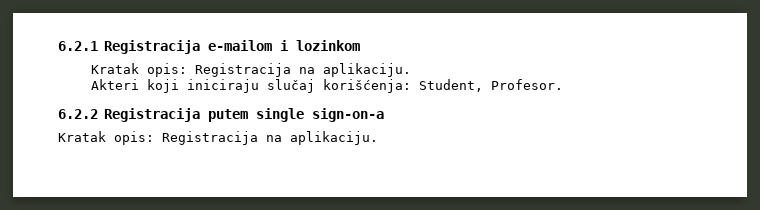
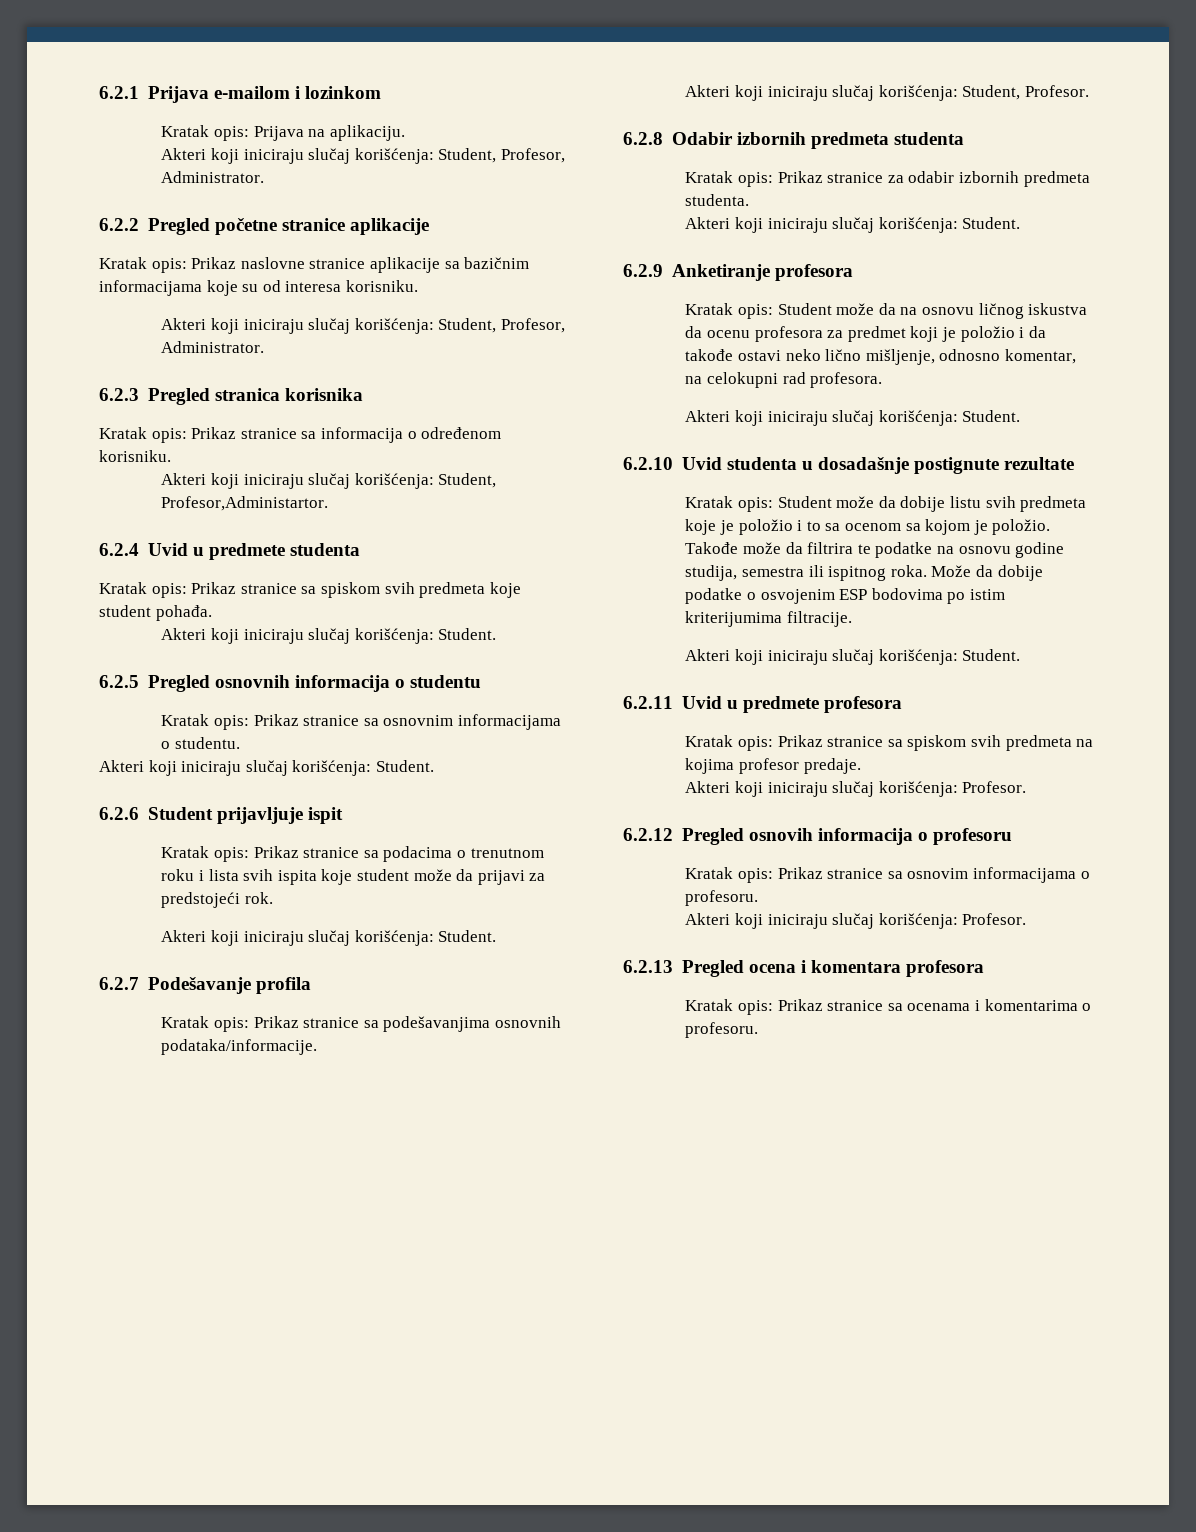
[104,40,201,54] Registracija -> [147,86,209,103] Prijava
[194,63,411,77] Registracija na aplikaciju. -> [253,125,405,141] [161,148,566,164] [161,171,265,183] [99,218,429,235] [99,257,530,273] [99,280,418,296] [161,318,566,334] [161,341,265,353] [99,388,363,405] [99,427,502,443] [99,450,171,462] [161,473,497,489] [161,496,329,511] [99,543,360,560] [99,582,521,598] [99,605,212,621] [161,628,497,644] [99,675,482,692] [161,714,562,730] [161,737,241,749] [99,760,434,776] [99,807,343,824] [161,846,544,862] [161,869,546,885] [161,892,274,908] [161,930,497,946] [99,977,311,994] [161,1016,562,1032] [161,1039,318,1055] Prijava na aplikaciju. // Akteri koji iniciraju slučaj korišćenja: Student, Profesor, Administrator. // 6.2.2 Pregled početne stranice aplikacije // Kratak opis: Prikaz naslovne stranice aplikacije sa bazičnim informacijama koje su od interesa korisniku. // Akteri koji iniciraju slučaj korišćenja: Student, Profesor, Administrator. // 6.2.3 Pregled stranica korisnika // Kratak opis: Prikaz stranice sa informacija o određenom korisniku. // Akteri koji iniciraju slučaj korišćenja: Student, Profesor,Administartor. // 6.2.4 Uvid u predmete studenta // Kratak opis: Prikaz stranice sa spiskom svih predmeta koje student pohađa. // Akteri koji iniciraju slučaj korišćenja: Student. // 6.2.5 Pregled osnovnih informacija o studentu // Kratak opis: Prikaz stranice sa osnovnim informacijama o studentu. // Akteri koji iniciraju slučaj korišćenja: Student. // 6.2.6 Student prijavljuje ispit // Kratak opis: Prikaz stranice sa podacima o trenutnom roku i lista svih ispita koje student može da prijavi za predstojeći rok. // Akteri koji iniciraju slučaj korišćenja: Student. // 6.2.7 Podešavanje profila // Kratak opis: Prikaz stranice sa podešavanjima osnovnih podataka/informacije.
[58,108,385,122] [58,131,378,145] 6.2.2 Registracija putem single sign-on-a // Kratak opis: Registracija na aplikaciju. -> [623,132,964,149] [685,171,1090,187] [685,194,750,206] [685,217,1021,233] [623,264,853,281] [685,303,1088,319] [685,326,1046,342] [685,349,1077,365] [685,372,883,388] [685,410,1021,426] [623,457,1075,474] [685,496,1087,512] [685,519,1051,535] [685,542,1065,558] [685,565,1043,581] [685,588,1006,604] [685,611,853,627] [685,649,1021,665] [623,696,902,713] [685,735,1094,751] [685,758,861,774] [685,781,1027,797] [623,828,1013,845] [685,867,1090,883] [685,890,759,906] [685,913,1027,929] [623,960,985,977] [685,999,1092,1015] [685,1022,759,1038] 6.2.8 Odabir izbornih predmeta studenta // Kratak opis: Prikaz stranice za odabir izbornih predmeta studenta. // Akteri koji iniciraju slučaj korišćenja: Student. // 6.2.9 Anketiranje profesora // Kratak opis: Student može da na osnovu ličnog iskustva da ocenu profesora za predmet koji je položio i da takođe ostavi neko lično mišljenje, odnosno komentar, na celokupni rad profesora. // Akteri koji iniciraju slučaj korišćenja: Student. // 6.2.10 Uvid studenta u dosadašnje postignute rezultate // Kratak opis: Student može da dobije listu svih predmeta koje je položio i to sa ocenom sa kojom je položio. Takođe može da filtrira te podatke na osnovu godine studija, semestra ili ispitnog roka. Može da dobije podatke o osvojenim ESP bodovima po istim kriterijumima filtracije. // Akteri koji iniciraju slučaj korišćenja: Student. // 6.2.11 Uvid u predmete profesora // Kratak opis: Prikaz stranice sa spiskom svih predmeta na kojima profesor predaje. // Akteri koji iniciraju slučaj korišćenja: Profesor. // 6.2.12 Pregled osnovih informacija o profesoru // Kratak opis: Prikaz stranice sa osnovim informacijama o profesoru. // Akteri koji iniciraju slučaj korišćenja: Profesor. // 6.2.13 Pregled ocena i komentara profesora // Kratak opis: Prikaz stranice sa ocenama i komentarima o profesoru.

